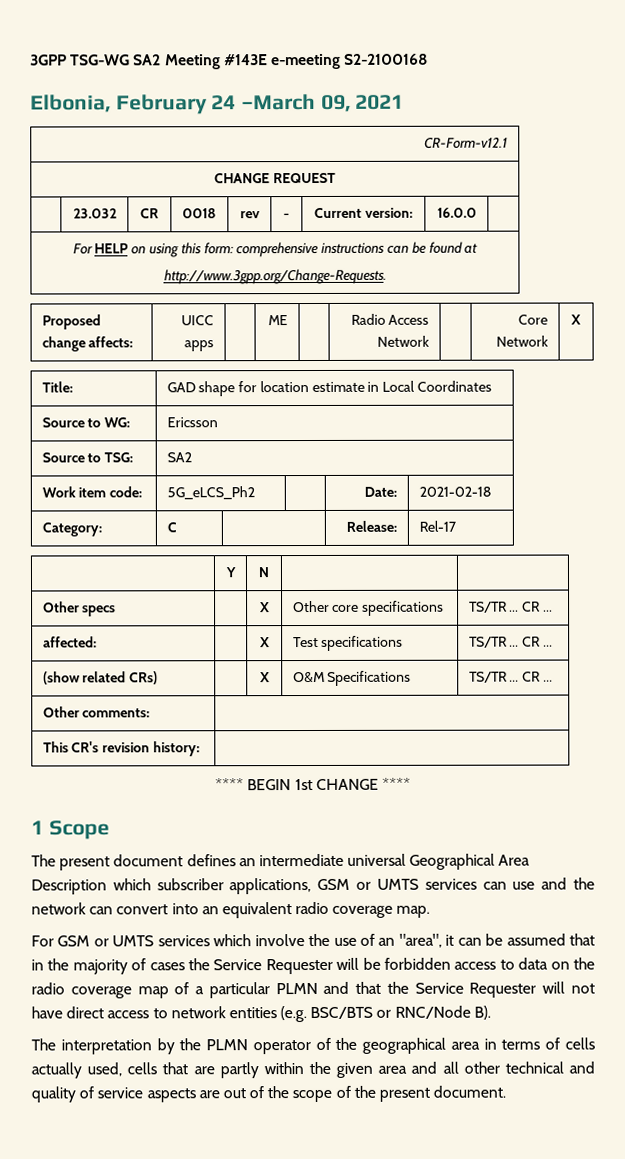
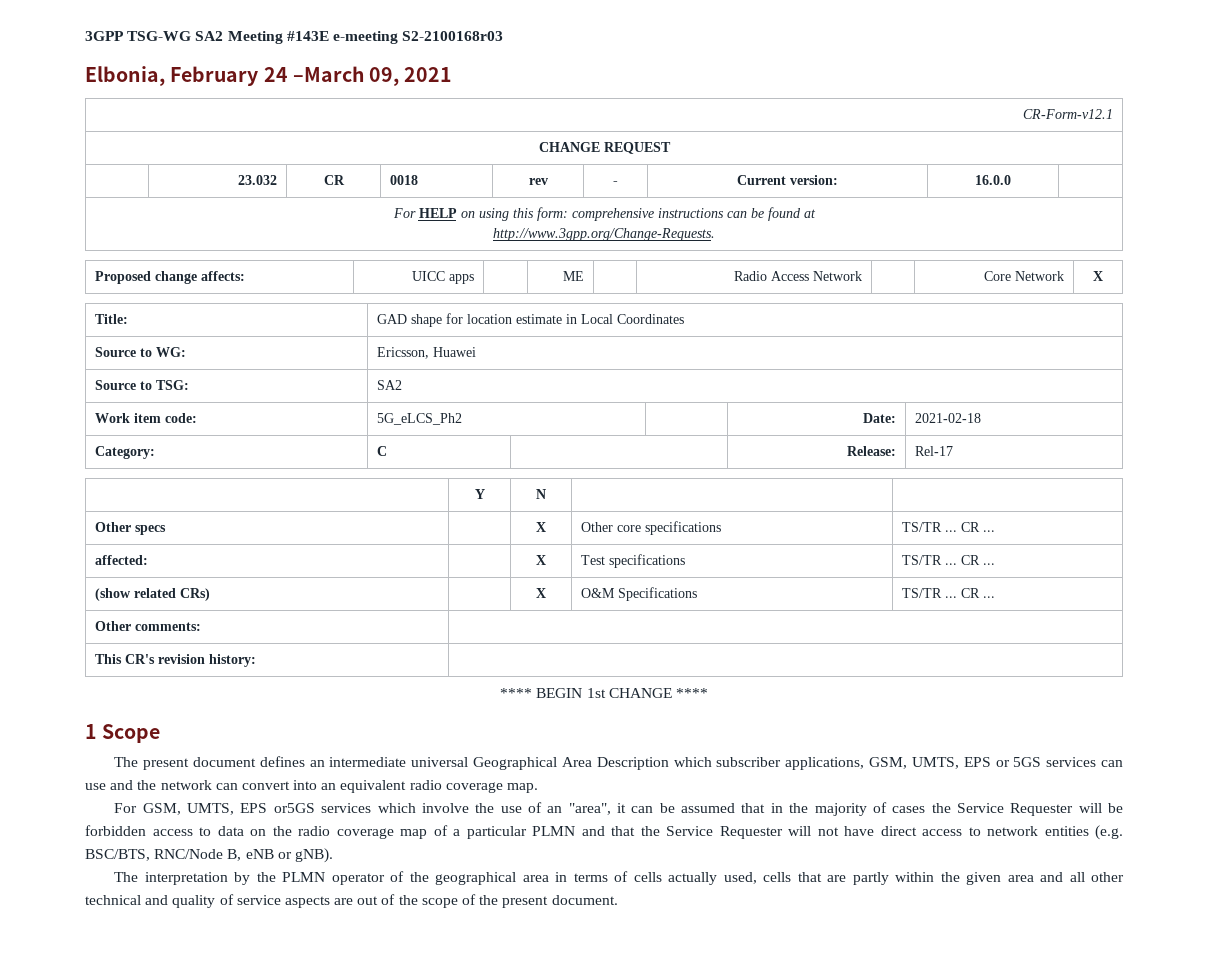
[344,53,429,65] S2-2100168 -> [402,31,504,41] S2-2100168r03
[166,417,218,428] Ericsson -> [377,347,477,359] Ericsson, Huawei
[317,878,419,890] GSM or UMTS -> [869,757,1042,769] GSM, UMTS, EPS or 5GS
[57,935,155,947] GSM or UMTS -> [142,803,315,815] GSM, UMTS, EPS or5GS
[310,1005,491,1020] BSC/BTS or RNC/Node B). -> [85,848,333,863] BSC/BTS, RNC/Node B, eNB or gNB).

